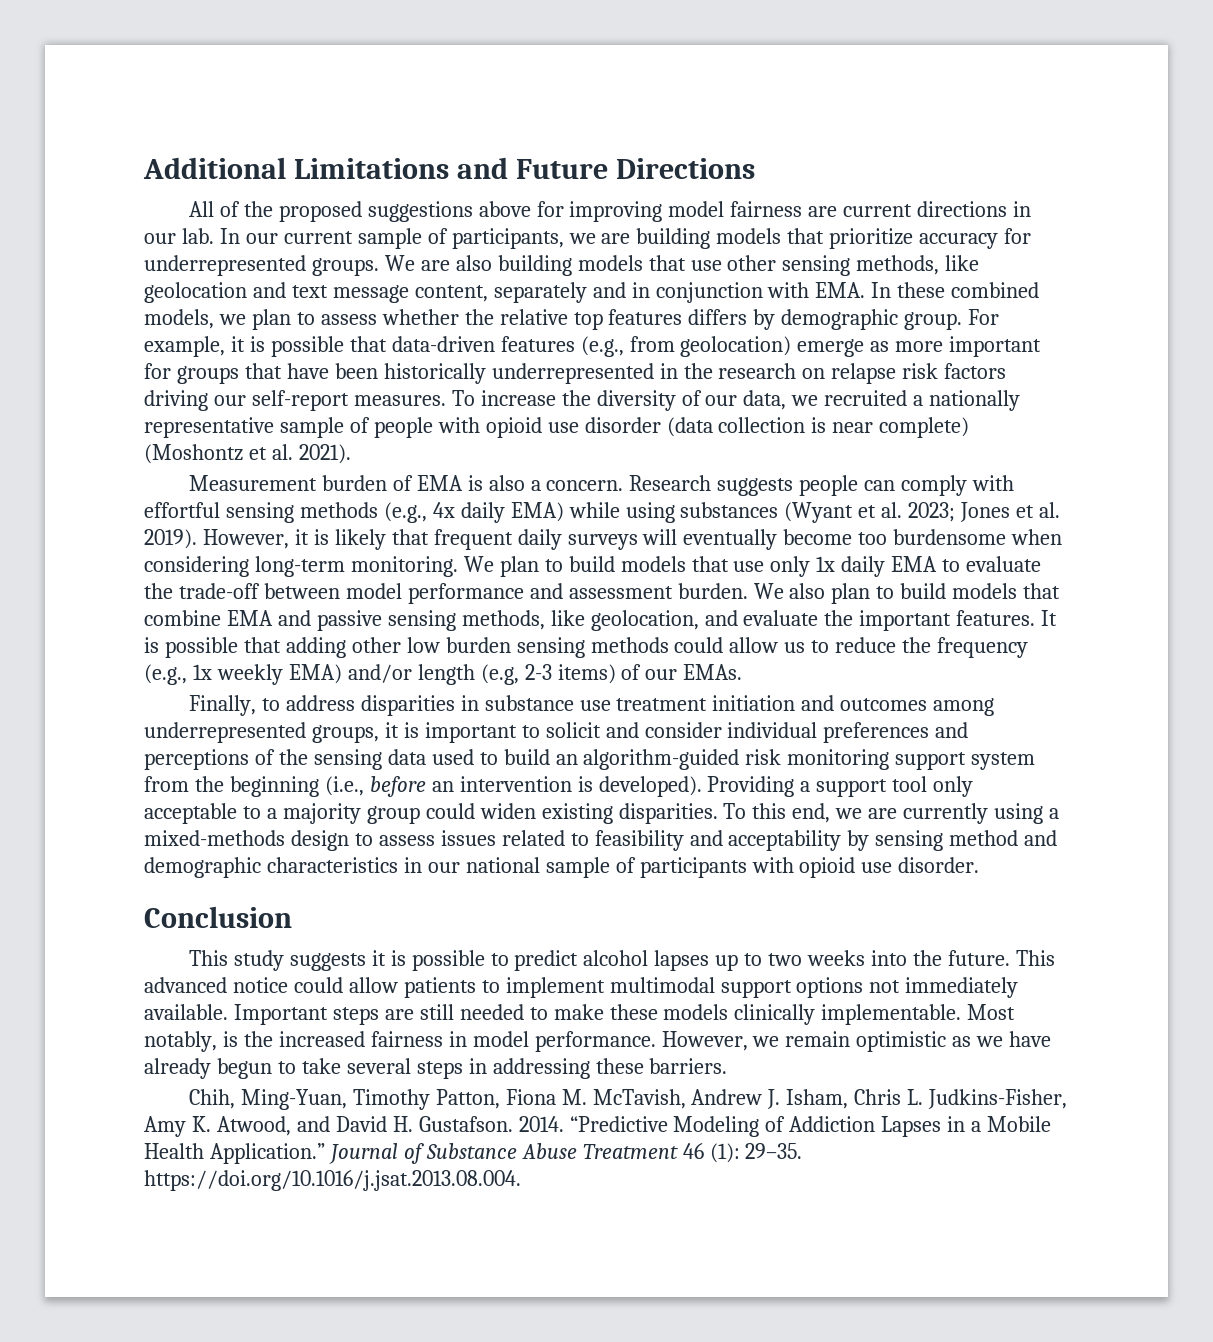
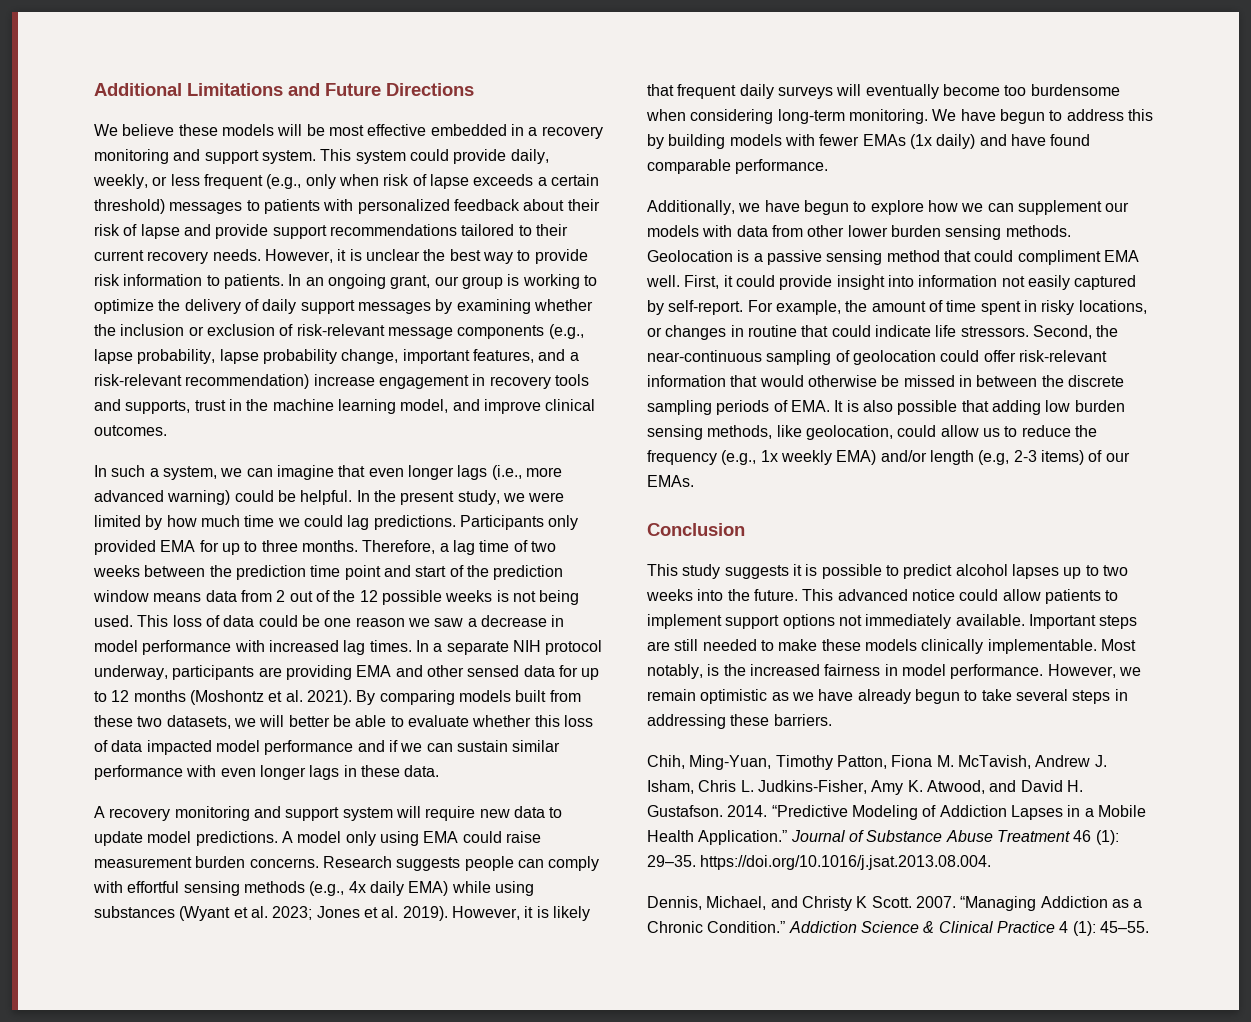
[188,201,1032,222] [144,228,1032,249] [144,255,980,276] [144,282,1040,303] [144,309,1000,330] [144,336,1042,357] [144,363,1007,384] [144,390,1021,411] [144,417,970,438] [144,444,351,464] [188,475,624,491] All of the proposed suggestions above for improving model fairness are current directions in our lab. In our current sample of participants, we are building models that prioritize accuracy for underrepresented groups. We are also building models that use other sensing methods, like geolocation and text message content, separately and in conjunction with EMA. In these combined models, we plan to assess whether the relative top features differs by demographic group. For example, it is possible that data-driven features (e.g., from geolocation) emerge as more important for groups that have been historically underrepresented in the research on relapse risk factors driving our self-report measures. To increase the diversity of our data, we recruited a nationally representative sample of people with opioid use disorder (data collection is near complete) (Moshontz et al. 2021). // Measurement burden of EMA is also a concern. -> [94,124,603,139] [94,149,549,164] [93,174,599,189] [94,199,600,214] [94,224,568,239] [94,249,588,264] [94,274,597,289] [94,299,593,314] [94,324,584,339] [94,349,579,364] [94,374,589,389] [94,399,596,414] [94,425,167,436] [94,465,562,480] [94,490,565,505] [94,515,579,530] [94,540,556,555] [93,565,564,580] [93,590,580,605] [94,615,565,627] [94,640,603,655] [94,665,600,680] [94,690,581,705] [94,715,593,729] [94,740,561,755] [94,765,440,780] [94,806,563,821] [94,831,541,846] [94,856,319,868] We believe these models will be most effective embedded in a recovery monitoring and support system. This system could provide daily, weekly, or less frequent (e.g., only when risk of lapse exceeds a certain threshold) messages to patients with personalized feedback about their risk of lapse and provide support recommendations tailored to their current recovery needs. However, it is unclear the best way to provide risk information to patients. In an ongoing grant, our group is working to optimize the delivery of daily support messages by examining whether the inclusion or exclusion of risk-relevant message components (e.g., lapse probability, lapse probability change, important features, and a risk-relevant recommendation) increase engagement in recovery tools and supports, trust in the machine learning model, and improve clinical outcomes. // In such a system, we can imagine that even longer lags (i.e., more advanced warning) could be helpful. In the present study, we were limited by how much time we could lag predictions. Participants only provided EMA for up to three months. Therefore, a lag time of two weeks between the prediction time point and start of the prediction window means data from 2 out of the 12 possible weeks is not being used. This loss of data could be one reason we saw a decrease in model performance with increased lag times. In a separate NIH protocol underway, participants are providing EMA and other sensed data for up to 12 months (Moshontz et al. 2021). By comparing models built from these two datasets, we will better be able to evaluate whether this loss of data impacted model performance and if we can sustain similar performance with even longer lags in these data. // A recovery monitoring and support system will require new data to update model predictions. A model only using EMA could raise measurement burden concerns.
[499,556,1042,577] [144,583,1061,604] [144,610,1058,631] [144,637,669,658] plan to build models that use only 1x daily EMA to evaluate the trade-off between model performance and assessment burden. We also plan to build models that combine EMA and passive sensing methods, like geolocation, and evaluate the important features. It is possible that adding other low burden sensing methods -> [960,109,1153,124] [647,134,1091,149] [647,159,829,174] [647,200,1130,215] [647,225,1071,240] [647,250,1139,265] [646,275,1137,290] [647,300,1147,315] [647,325,1119,340] [647,350,1107,365] [647,375,1124,387] [647,400,1125,415] [647,425,893,440] have begun to address this by building models with fewer EMAs (1x daily) and have found comparable performance. // Additionally, we have begun to explore how we can supplement our models with data from other lower burden sensing methods. Geolocation is a passive sensing method that could compliment EMA well. First, it could provide insight into information not easily captured by self-report. For example, the amount of time spent in risky locations, or changes in routine that could indicate life stressors. Second, the near-continuous sampling of geolocation could offer risk-relevant information that would otherwise be missed in between the discrete sampling periods of EMA. It is also possible that adding low burden sensing methods, like geolocation,
[188,695,995,716] [144,722,969,743] [144,749,1036,770] [144,776,974,797] [144,803,1060,824] [144,830,1058,851] [144,857,980,878] // Finally, to address disparities in substance use treatment initiation and outcomes among underrepresented groups, it is important to solicit and consider individual preferences and perceptions of the sensing data used to build an algorithm-guided risk monitoring support system from the beginning (i.e., before an intervention is developed). Providing a support tool only acceptable to a majority group could widen existing disparities. To this end, we are currently using a mixed-methods design to assess issues related to feasibility and acceptability by sensing method and demographic characteristics in our national sample of participants with opioid use disorder. -> (694, 481) none
[609,977,715,993] multimodal -> (722, 621) none
(521, 1180) none -> [647,896,1143,911] [647,921,1149,936] // Dennis, Michael, and Christy K Scott. 2007. “Managing Addiction as a Chronic Condition.” Addiction Science & Clinical Practice 4 (1): 45–55.

